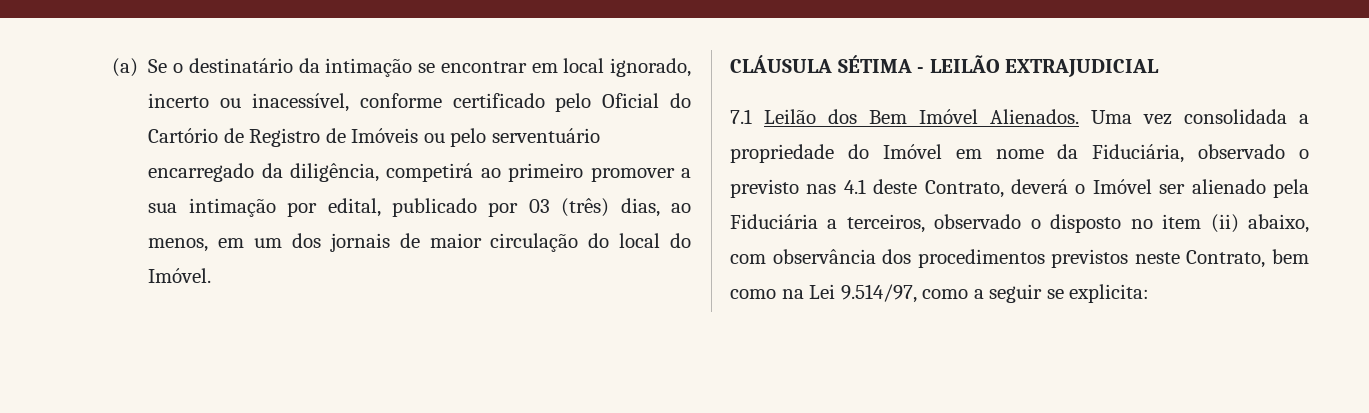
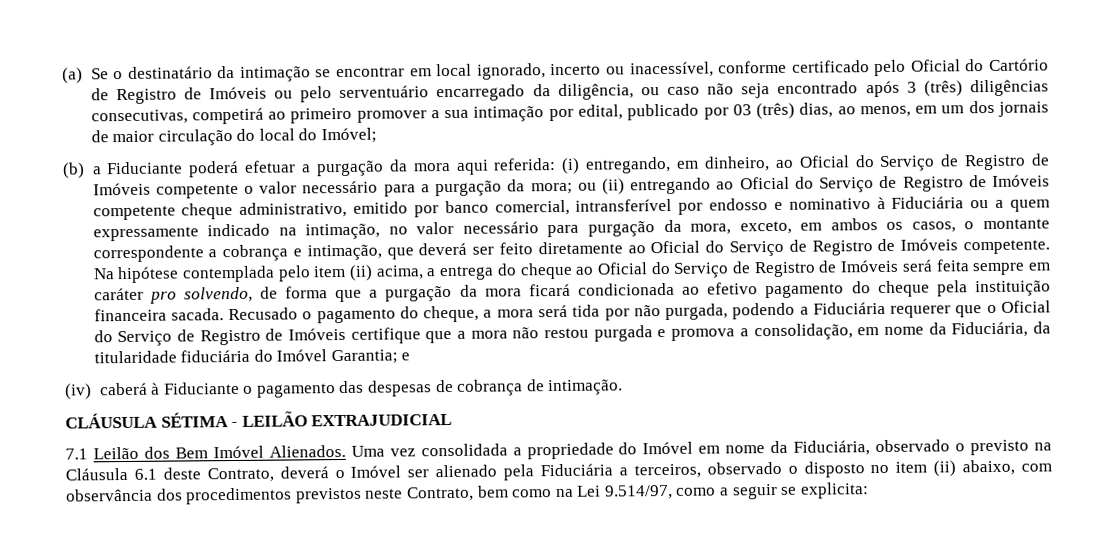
(380, 172) none -> [640,79,1050,99] [90,109,188,125] ou caso não seja encontrado após 3 (três) diligências consecutivas,
[148,268,212,283] Imóvel. -> [321,127,378,144] [62,153,1050,179] [92,174,1051,199] [92,196,1050,221] [92,218,1050,242] [92,238,1050,263] [92,259,1052,284] [93,280,1052,304] [93,300,1051,324] [93,321,1051,347] [93,349,411,365] [65,379,624,400] Imóvel; // (b) a Fiduciante poderá efetuar a purgação da mora aqui referida: (i) entregando, em dinheiro, ao Oficial do Serviço de Registro de Imóveis competente o valor necessário para a purgação da mora; ou (ii) entregando ao Oficial do Serviço de Registro de Imóveis competente cheque administrativo, emitido por banco comercial, intransferível por endosso e nominativo à Fiduciária ou a quem expressamente indicado na intimação, no valor necessário para purgação da mora, exceto, em ambos os casos, o montante correspondente a cobrança e intimação, que deverá ser feito diretamente ao Oficial do Serviço de Registro de Imóveis competente. Na hipótese contemplada pelo item (ii) acima, a entrega do cheque ao Oficial do Serviço de Registro de Imóveis será feita sempre em caráter pro solvendo, de forma que a purgação da mora ficará condicionada ao efetivo pagamento do cheque pela instituição financeira sacada. Recusado o pagamento do cheque, a mora será tida por não purgada, podendo a Fiduciária requerer que o Oficial do Serviço de Registro de Imóveis certifique que a mora não restou purgada e promova a consolidação, em nome da Fiduciária, da titularidade fiduciária do Imóvel Garantia; e // (iv) caberá à Fiduciante o pagamento das despesas de cobrança de intimação.
[806,179,866,194] nas 4.1 -> [1034,442,1053,451] [65,467,157,481] na Cláusula 6.1

